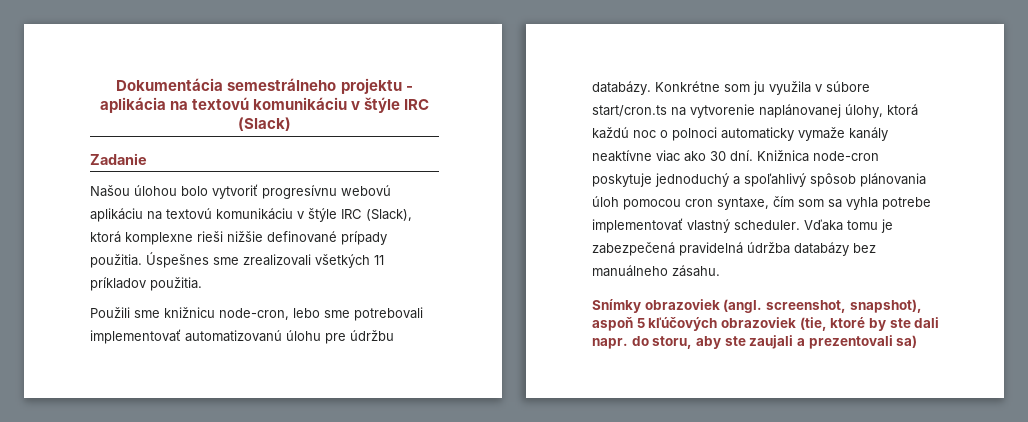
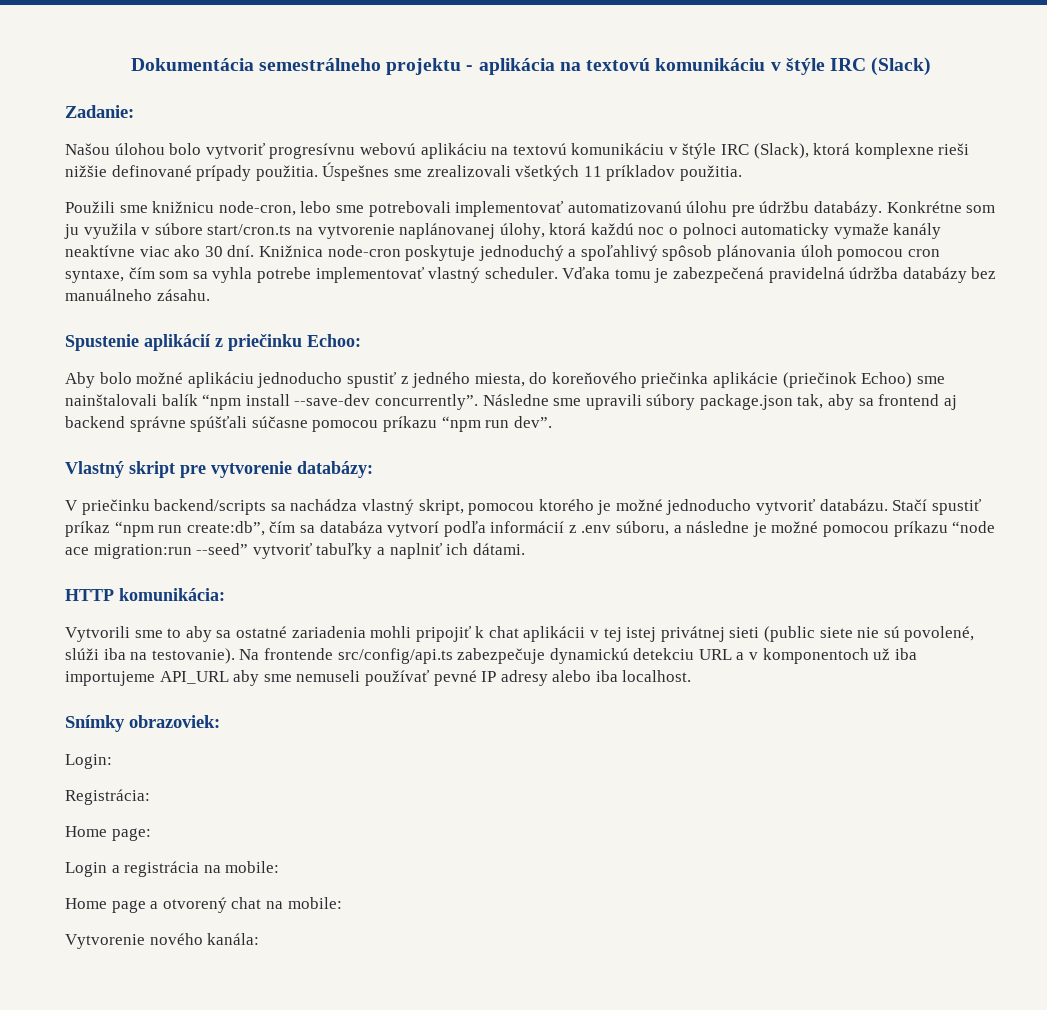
[90,153,147,165] Zadanie -> [65,105,134,118] Zadanie:
[592,299,922,313] [592,317,940,331] [592,335,918,349] Snímky obrazoviek (angl. screenshot, snapshot), aspoň 5 kľúčových obrazoviek (tie, ktoré by ste dali napr. do storu, aby ste zaujali a prezentovali sa) -> [65,334,361,351] [65,372,945,388] [65,394,957,410] [65,416,552,432] [65,461,373,478] [65,499,981,515] [65,521,996,537] [65,543,525,559] [65,588,225,601] [65,626,975,642] [65,648,917,664] [65,670,692,686] [65,715,220,732] [65,754,112,769] [65,789,150,805] [65,826,151,841] [65,861,280,877] [65,897,342,913] [65,933,260,949] Spustenie aplikácií z priečinku Echoo: // Aby bolo možné aplikáciu jednoducho spustiť z jedného miesta, do koreňového priečinka aplikácie (priečinok Echoo) sme nainštalovali balík “npm install --save-dev concurrently”. Následne sme upravili súbory package.json tak, aby sa frontend aj backend správne spúšťali súčasne pomocou príkazu “npm run dev”. // Vlastný skript pre vytvorenie databázy: // V priečinku backend/scripts sa nachádza vlastný skript, pomocou ktorého je možné jednoducho vytvoriť databázu. Stačí spustiť príkaz “npm run create:db”, čím sa databáza vytvorí podľa informácií z .env súboru, a následne je možné pomocou príkazu “node ace migration:run --seed” vytvoriť tabuľky a naplniť ich dátami. // HTTP komunikácia: // Vytvorili sme to aby sa ostatné zariadenia mohli pripojiť k chat aplikácii v tej istej privátnej sieti (public siete nie sú povolené, slúži iba na testovanie). Na frontende src/config/api.ts zabezpečuje dynamickú detekciu URL a v komponentoch už iba importujeme API_URL aby sme nemuseli používať pevné IP adresy alebo iba localhost. // Snímky obrazoviek: // Login: // Registrácia: // Home page: // Login a registrácia na mobile: // Home page a otvorený chat na mobile: // Vytvorenie nového kanála:

